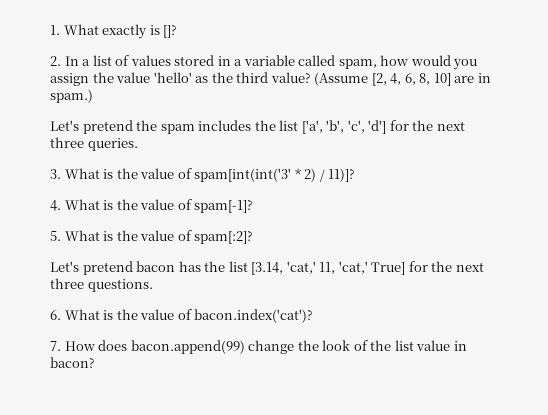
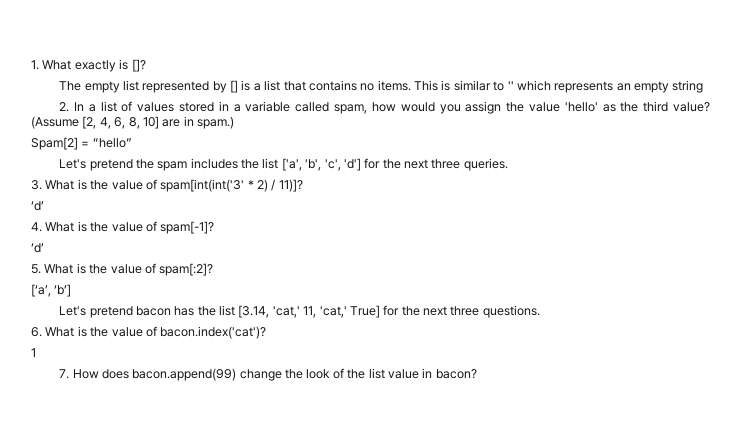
(178, 31) none -> [59,80,704,93] // The empty list represented by [] is a list that contains no items. This is similar to '' which represents an empty string
(93, 96) none -> [31,137,132,150] // Spam[2] = “hello”
(356, 175) none -> [31,201,44,211] // ‘d’
(254, 206) none -> [31,243,44,253] // ‘d’
(254, 237) none -> [31,284,72,297] // [‘a’, ‘b’]
(314, 316) none -> [31,348,36,357] // 1

